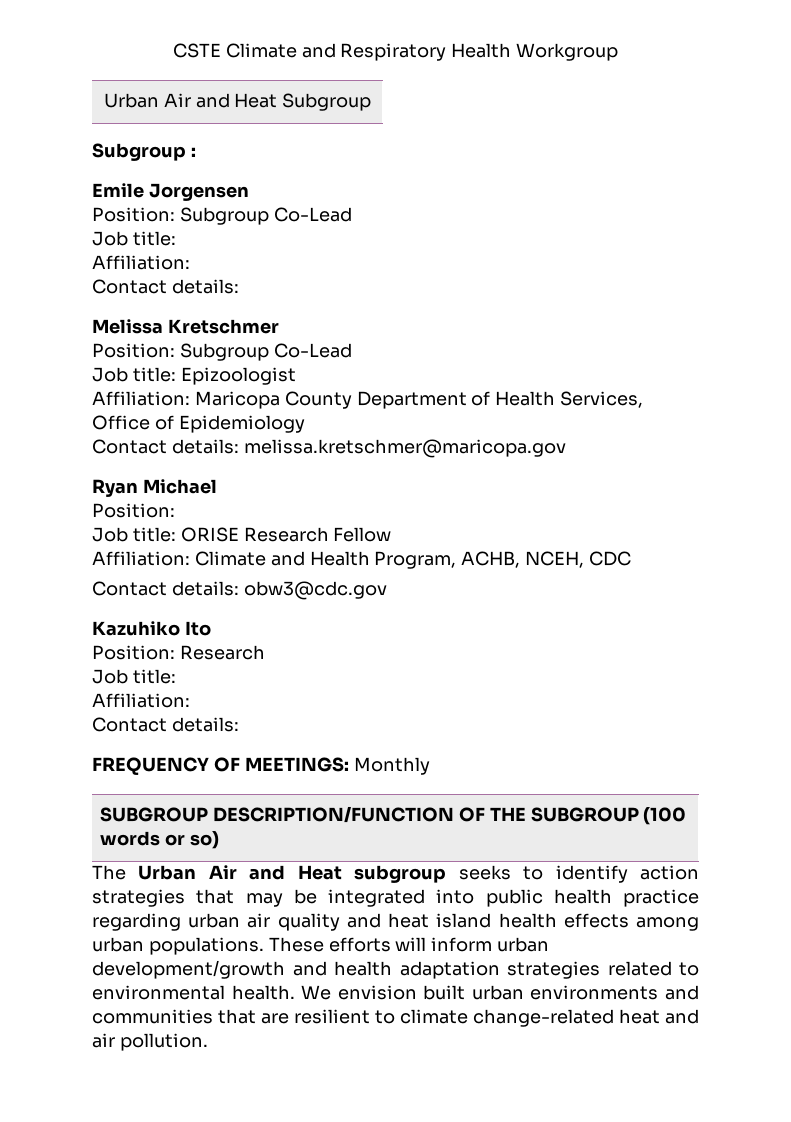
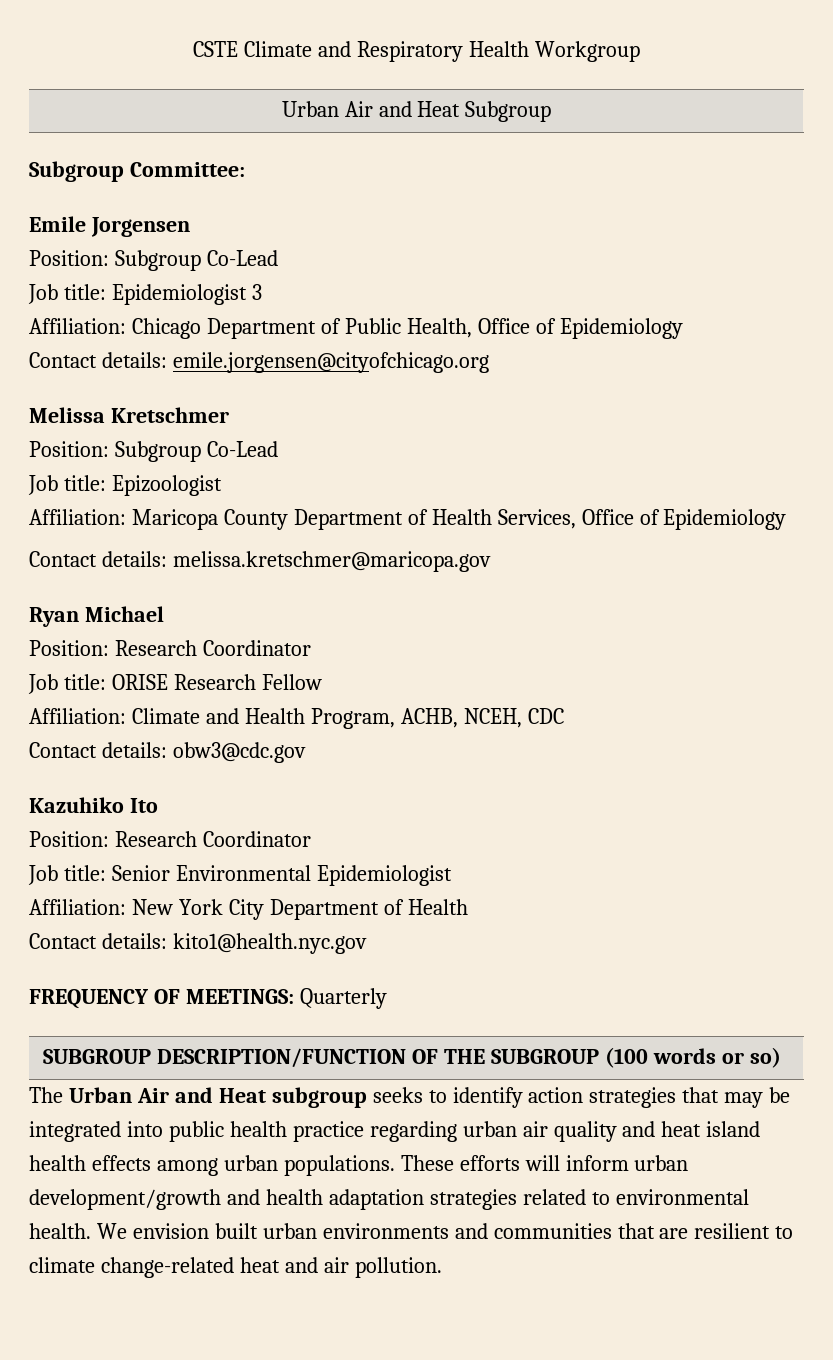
[190,147,196,157] : -> [129,162,245,177] Committee:
[92,255,190,270] [92,279,239,294] // Affiliation: // Contact details: -> [111,284,262,305] [29,318,683,339] [29,352,489,373] Epidemiologist 3 // Affiliation: Chicago Department of Public Health, Office of Epidemiology // Contact details: emile.jorgensen@cityofchicago.org
(175, 510) none -> [114,640,311,656] Research Coordinator
[92,669,176,684] [92,693,190,708] [92,717,239,732] // Job title: // Affiliation: // Contact details: -> [202,831,311,847] [28,865,452,886] [29,899,468,920] [29,933,367,954] Coordinator // Job title: Senior Environmental Epidemiologist // Affiliation: New York City Department of Health // Contact details: kito1@health.nyc.gov
[353,757,430,775] Monthly -> [299,988,387,1009] Quarterly

